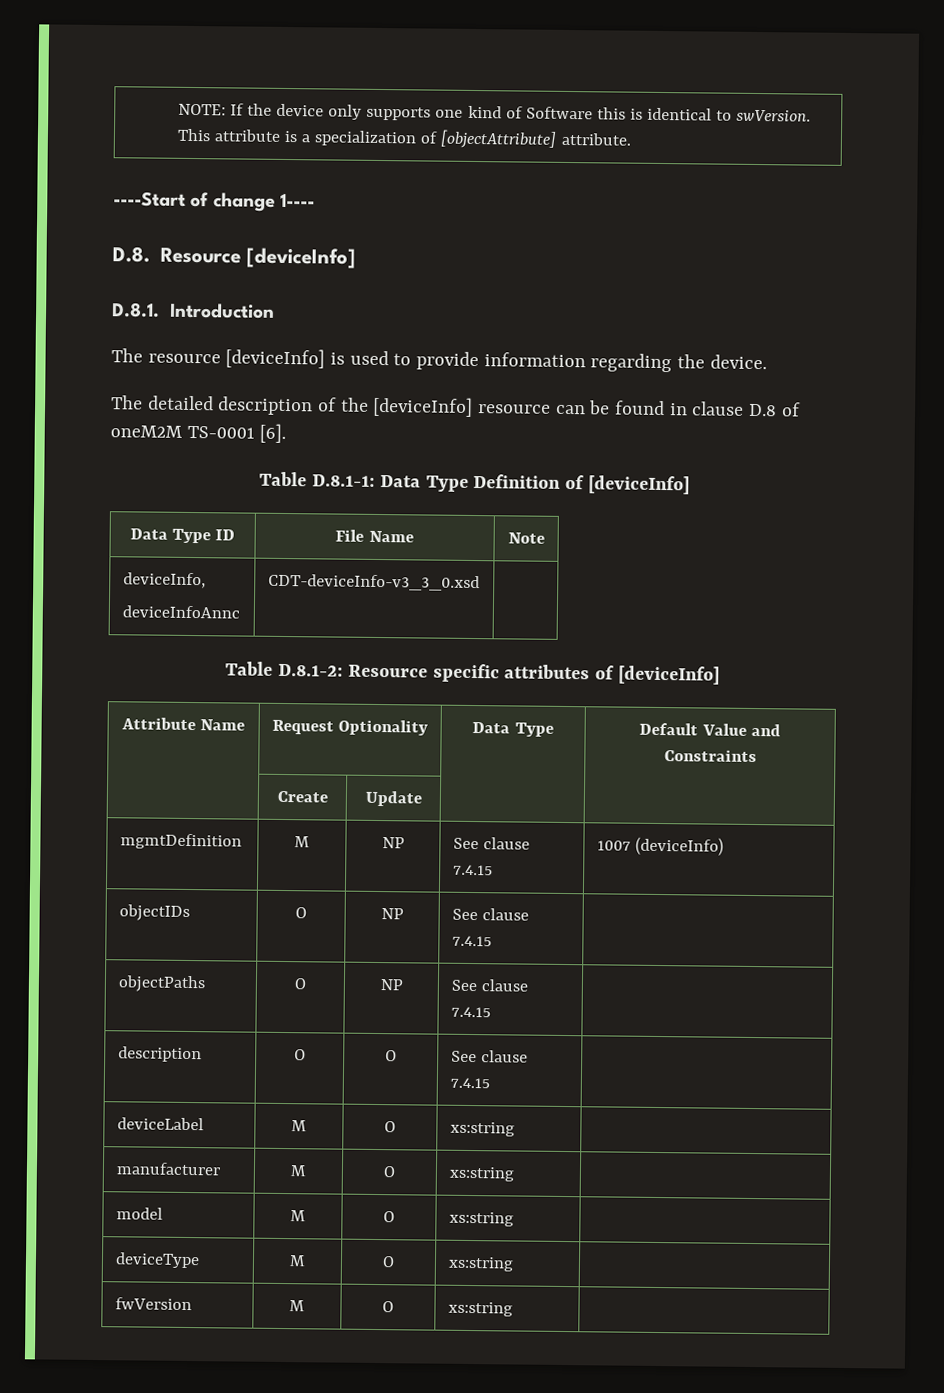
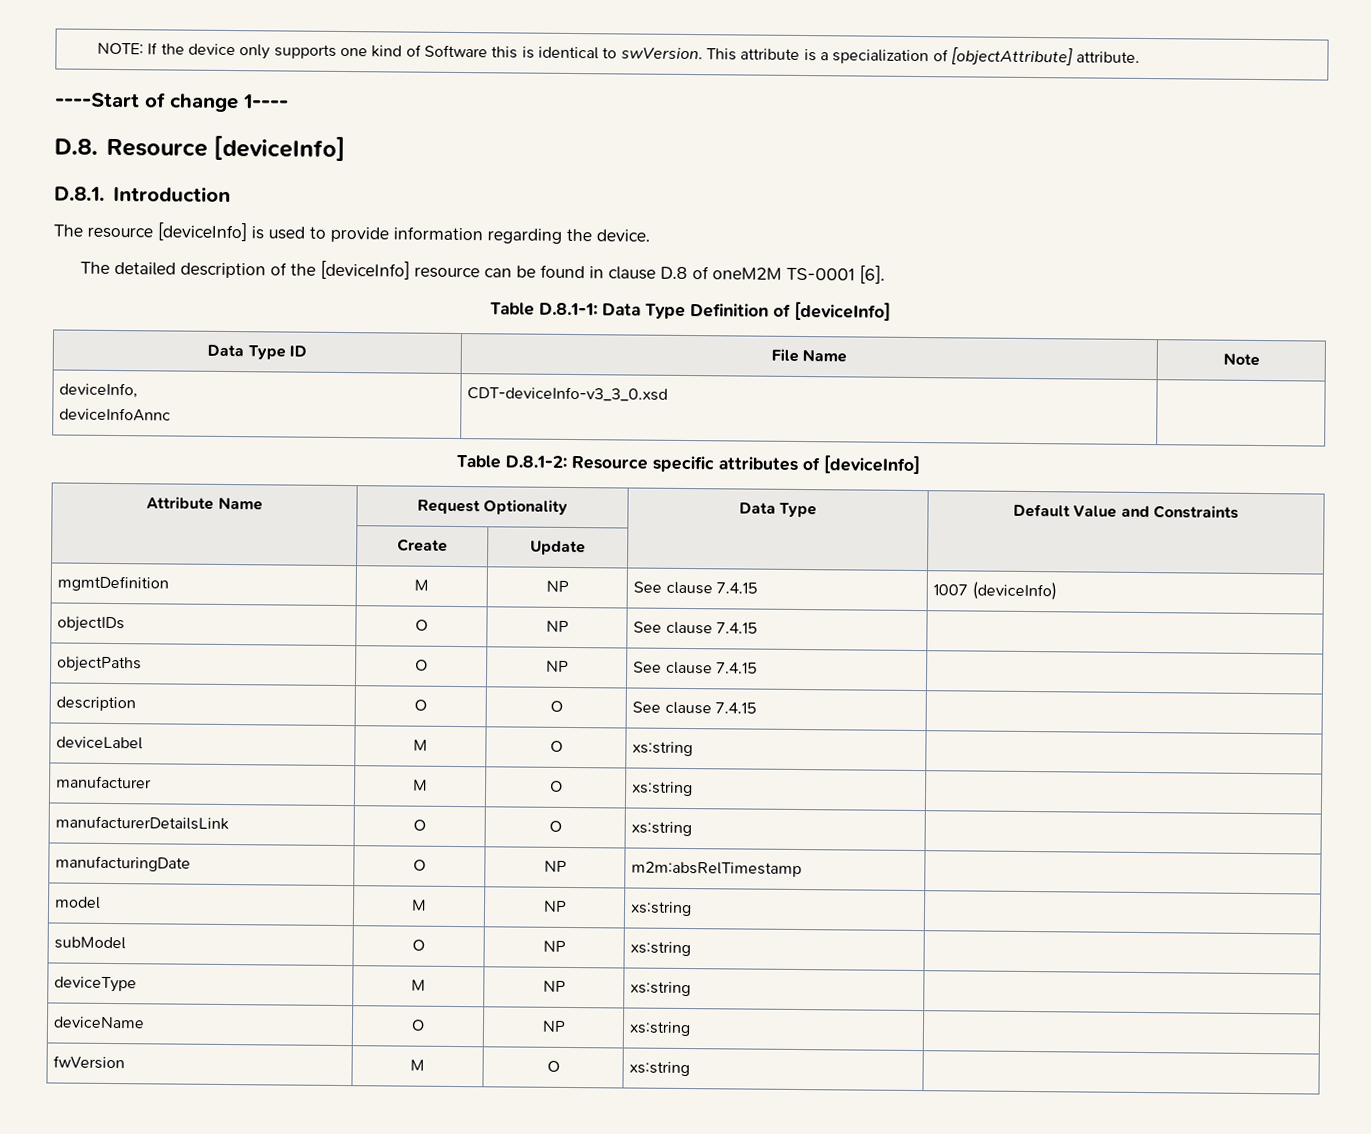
(514, 1174) none -> [55,815,230,831] [413,819,426,831] [548,820,562,832] [631,821,693,837] [55,855,192,872] [413,859,426,871] [543,860,567,872] [631,861,803,878] // manufacturerDetailsLink | O | O | xs:string | // manufacturingDate | O | NP | m2m:absRelTimestamp |
[383,1211,395,1223] | O -> [542,900,567,912] [630,901,693,917] [54,936,127,950] [412,939,425,951] [542,940,566,952] | NP | xs:string | // subModel | O | NP
[382,1256,395,1268] | O -> [542,980,566,992] [630,981,692,997] [53,1016,146,1029] [411,1019,425,1031] [541,1020,566,1032] | NP | xs:string | // deviceName | O | NP

